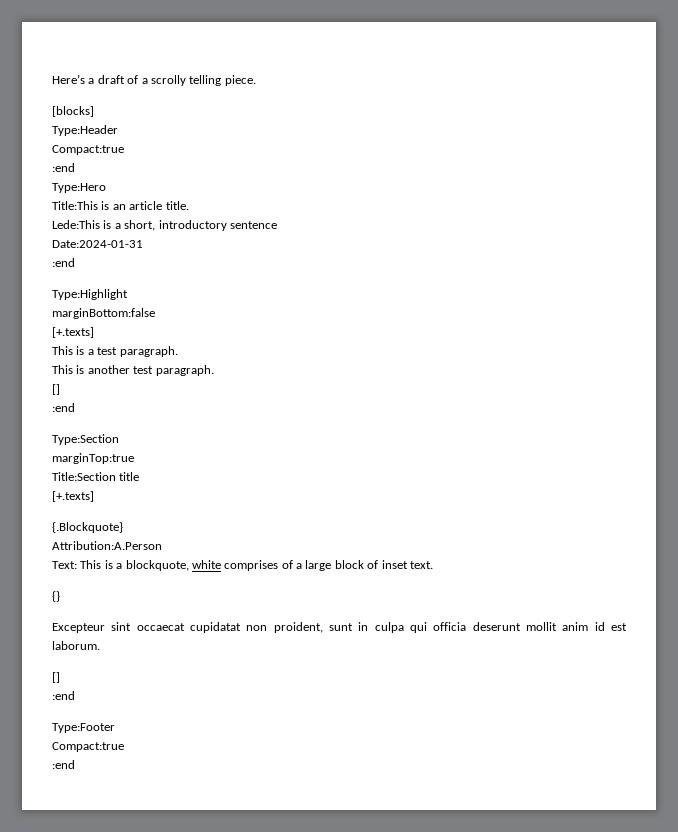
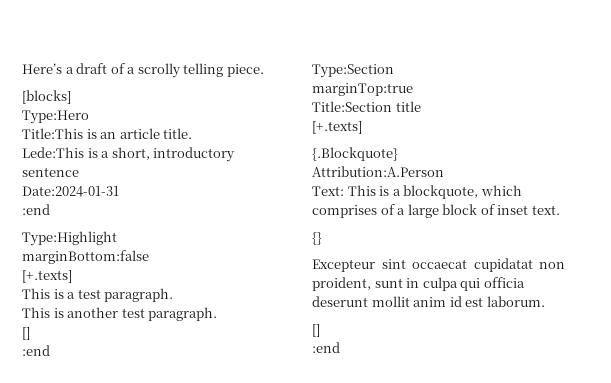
[52,125,118,136] [52,145,124,155] [52,163,75,172] // Type:Header // Compact:true // :end -> (71, 97) none
[191,560,221,569] white -> [480,185,522,196] which
[52,723,115,733] [52,742,124,752] [52,760,75,769] // Type:Footer // Compact:true // :end -> (340, 347) none

